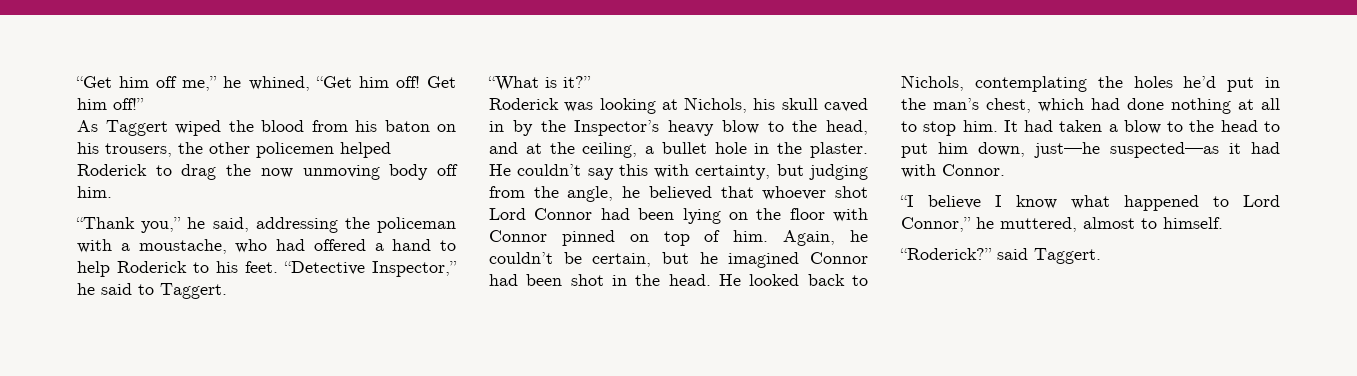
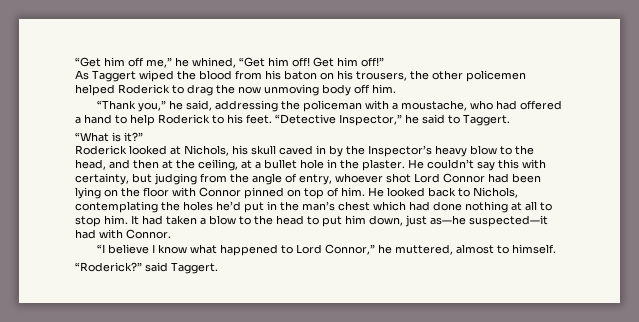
[564,98,656,114] was looking -> [129,145,167,155] looked
(518, 148) none -> [133,159,159,169] then
(638, 150) none -> [241,160,252,169] at
[567,186,754,202] angle, he believed that -> [252,173,332,185] angle of entry,
[783,230,868,246] [489,252,868,268] [489,274,711,286] Again, he couldn’t be certain, but he imagined Connor had been shot in the head. -> (365, 191) none
[986,98,1031,113] chest, -> [338,201,370,211] chest
[1034,142,1241,158] just—he suspected—as it -> [405,215,548,227] just as—he suspected—it

